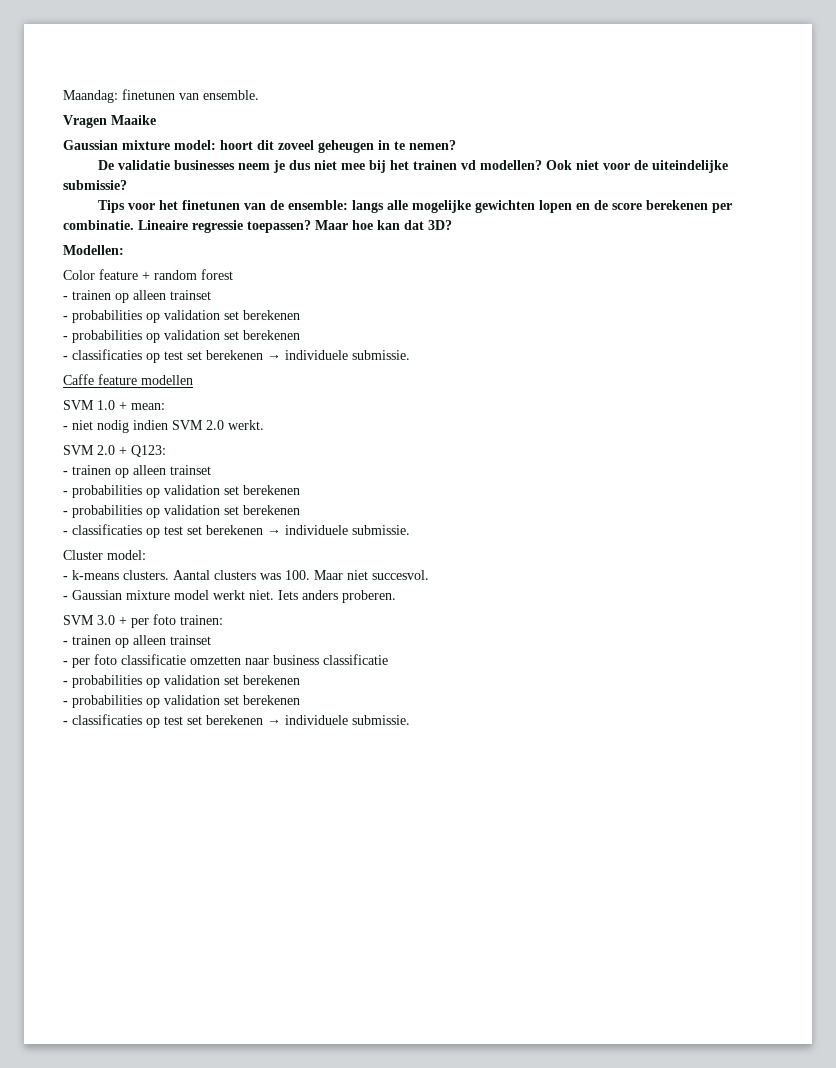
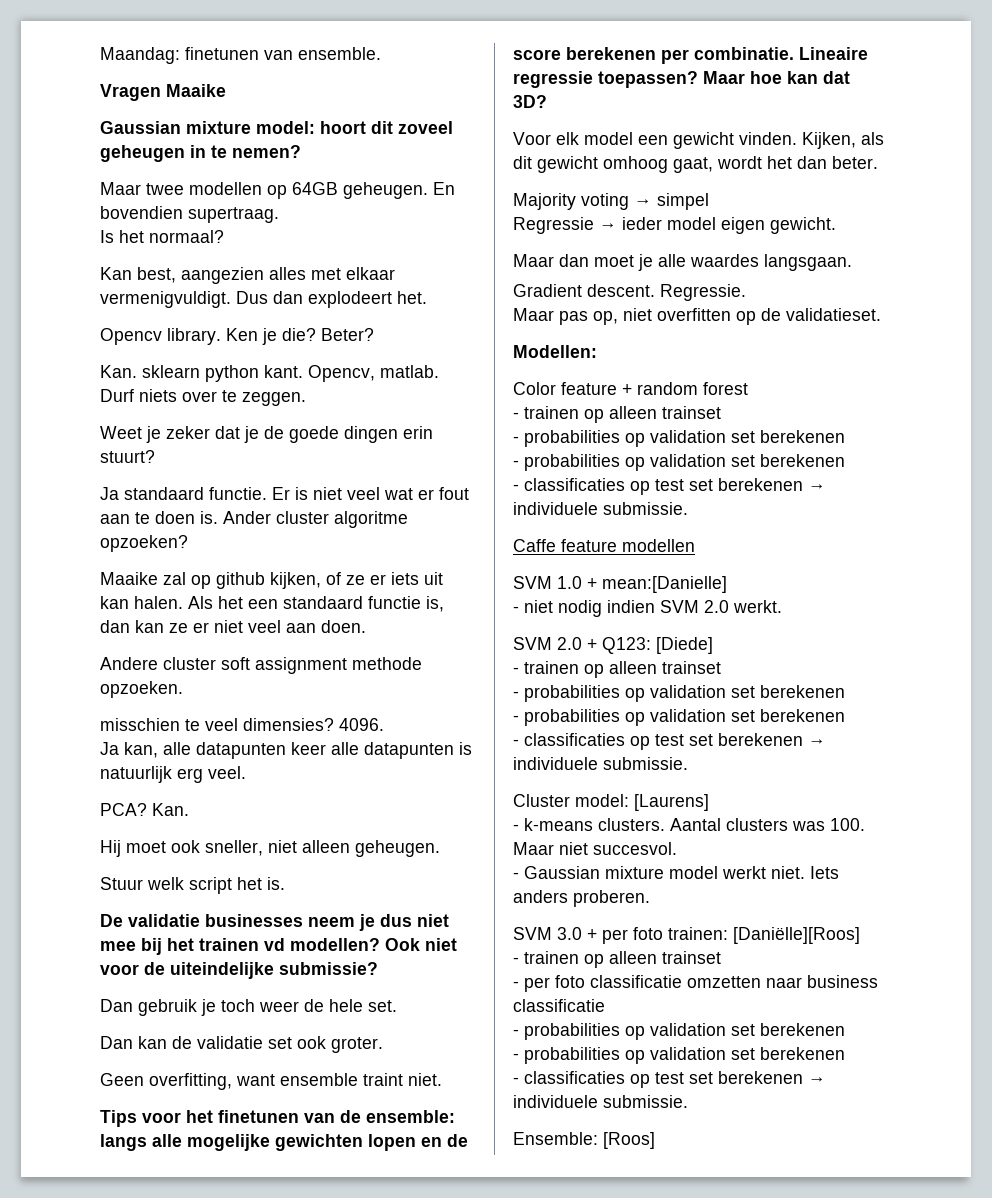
(456, 145) none -> [100,182,455,199] [100,206,279,223] [100,230,224,243] [100,267,395,284] [100,291,427,308] [100,328,374,345] [100,365,439,382] [100,389,306,406] [100,426,433,443] [100,450,155,463] [100,487,469,500] [100,511,408,528] [100,535,188,552] [100,572,443,589] [100,596,444,612] [100,620,366,633] [100,657,422,674] [100,681,183,698] [100,718,384,731] [100,742,472,759] [100,766,246,783] [100,803,189,816] [100,840,440,857] [100,877,285,894] // Maar twee modellen op 64GB geheugen. En bovendien supertraag. // Is het normaal? // Kan best, aangezien alles met elkaar vermenigvuldigt. Dus dan explodeert het. // Opencv library. Ken je die? Beter? // Kan. sklearn python kant. Opencv, matlab. Durf niets over te zeggen. // Weet je zeker dat je de goede dingen erin stuurt? // Ja standaard functie. Er is niet veel wat er fout aan te doen is. Ander cluster algoritme opzoeken? // Maaike zal op github kijken, of ze er iets uit kan halen. Als het een standaard functie is, dan kan ze er niet veel aan doen. // Andere cluster soft assignment methode opzoeken. // misschien te veel dimensies? 4096. // Ja kan, alle datapunten keer alle datapunten is natuurlijk erg veel. // PCA? Kan. // Hij moet ook sneller, niet alleen geheugen. // Stuur welk script het is.
(127, 185) none -> [100,999,397,1016] [100,1036,383,1053] [100,1073,442,1090] // Dan gebruik je toch weer de hele set. // Dan kan de validatie set ook groter. // Geen overfitting, want ensemble traint niet.
(452, 225) none -> [513,132,884,149] [513,156,878,173] [513,193,709,210] [513,217,836,234] [513,254,852,271] [513,284,746,301] [513,308,881,325] // Voor elk model een gewicht vinden. Kijken, als dit gewicht omhoog gaat, wordt het dan beter. // Majority voting → simpel // Regressie → ieder model eigen gewicht. // Maar dan moet je alle waardes langsgaan. // Gradient descent. Regressie. // Maar pas op, niet overfitten op de validatieset.
[131,403,165,410] mean: -> [602,576,727,593] mean:[Danielle]
(166, 451) none -> [656,637,713,654] [Diede]
(146, 555) none -> [634,794,709,811] [Laurens]
(223, 620) none -> [733,927,860,944] [Daniëlle][Roos]
(410, 720) none -> [513,1132,655,1149] // Ensemble: [Roos]

